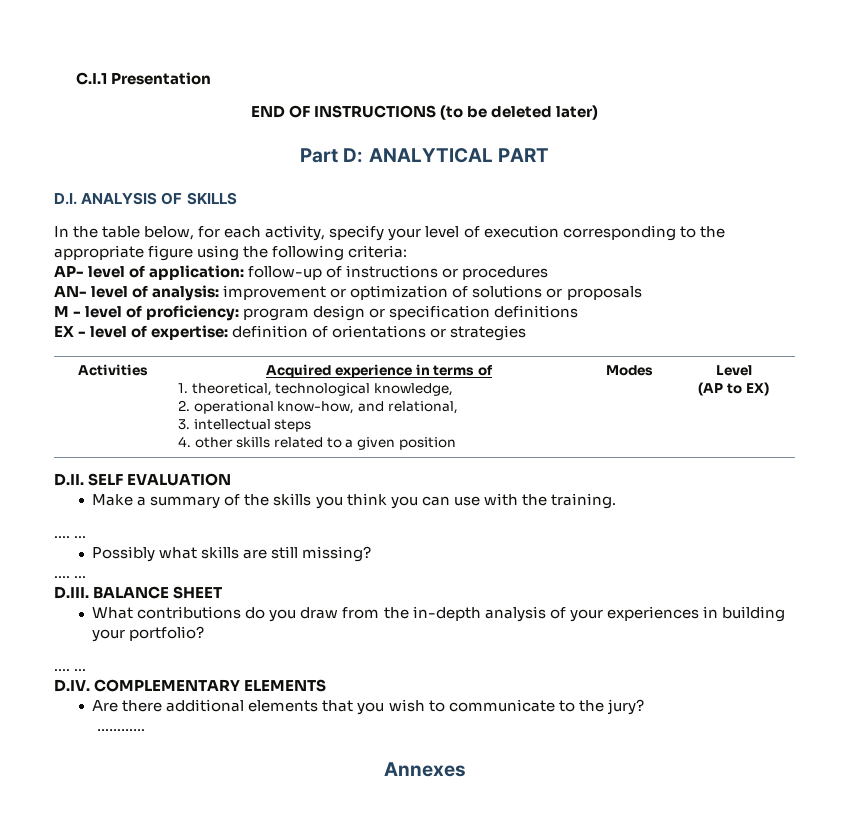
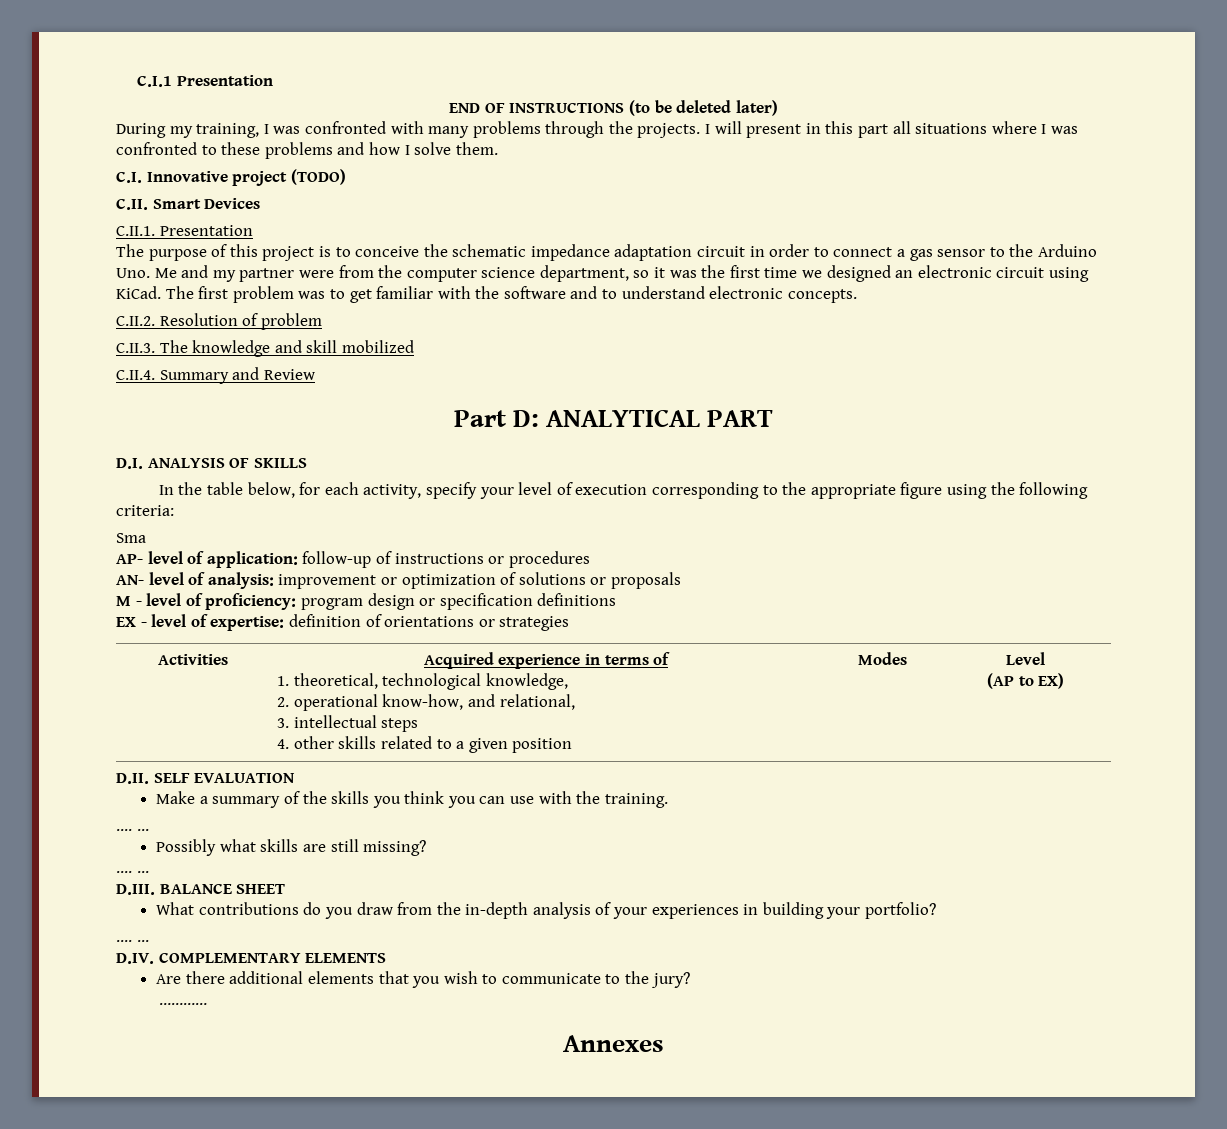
(599, 112) none -> [116,121,1078,138] [116,142,498,159] [116,169,346,186] [116,198,261,210] [116,225,253,236] [116,244,1097,261] [116,265,1089,282] [116,286,857,303] [116,313,322,330] [116,340,414,357] [116,367,315,384] // During my training, I was confronted with many problems through the projects. I will present in this part all situations where I was confronted to these problems and how I solve them. // C.I. Innovative project (TODO) // C.II. Smart Devices // C.II.1. Presentation // The purpose of this project is to conceive the schematic impedance adaptation circuit in order to connect a gas sensor to the Arduino Uno. Me and my partner were from the computer science department, so it was the first time we designed an electronic circuit using KiCad. The first problem was to get familiar with the software and to understand electronic concepts. // C.II.2. Resolution of problem // C.II.3. The knowledge and skill mobilized // C.II.4. Summary and Review
(408, 251) none -> [116,533,146,543] // Sma

